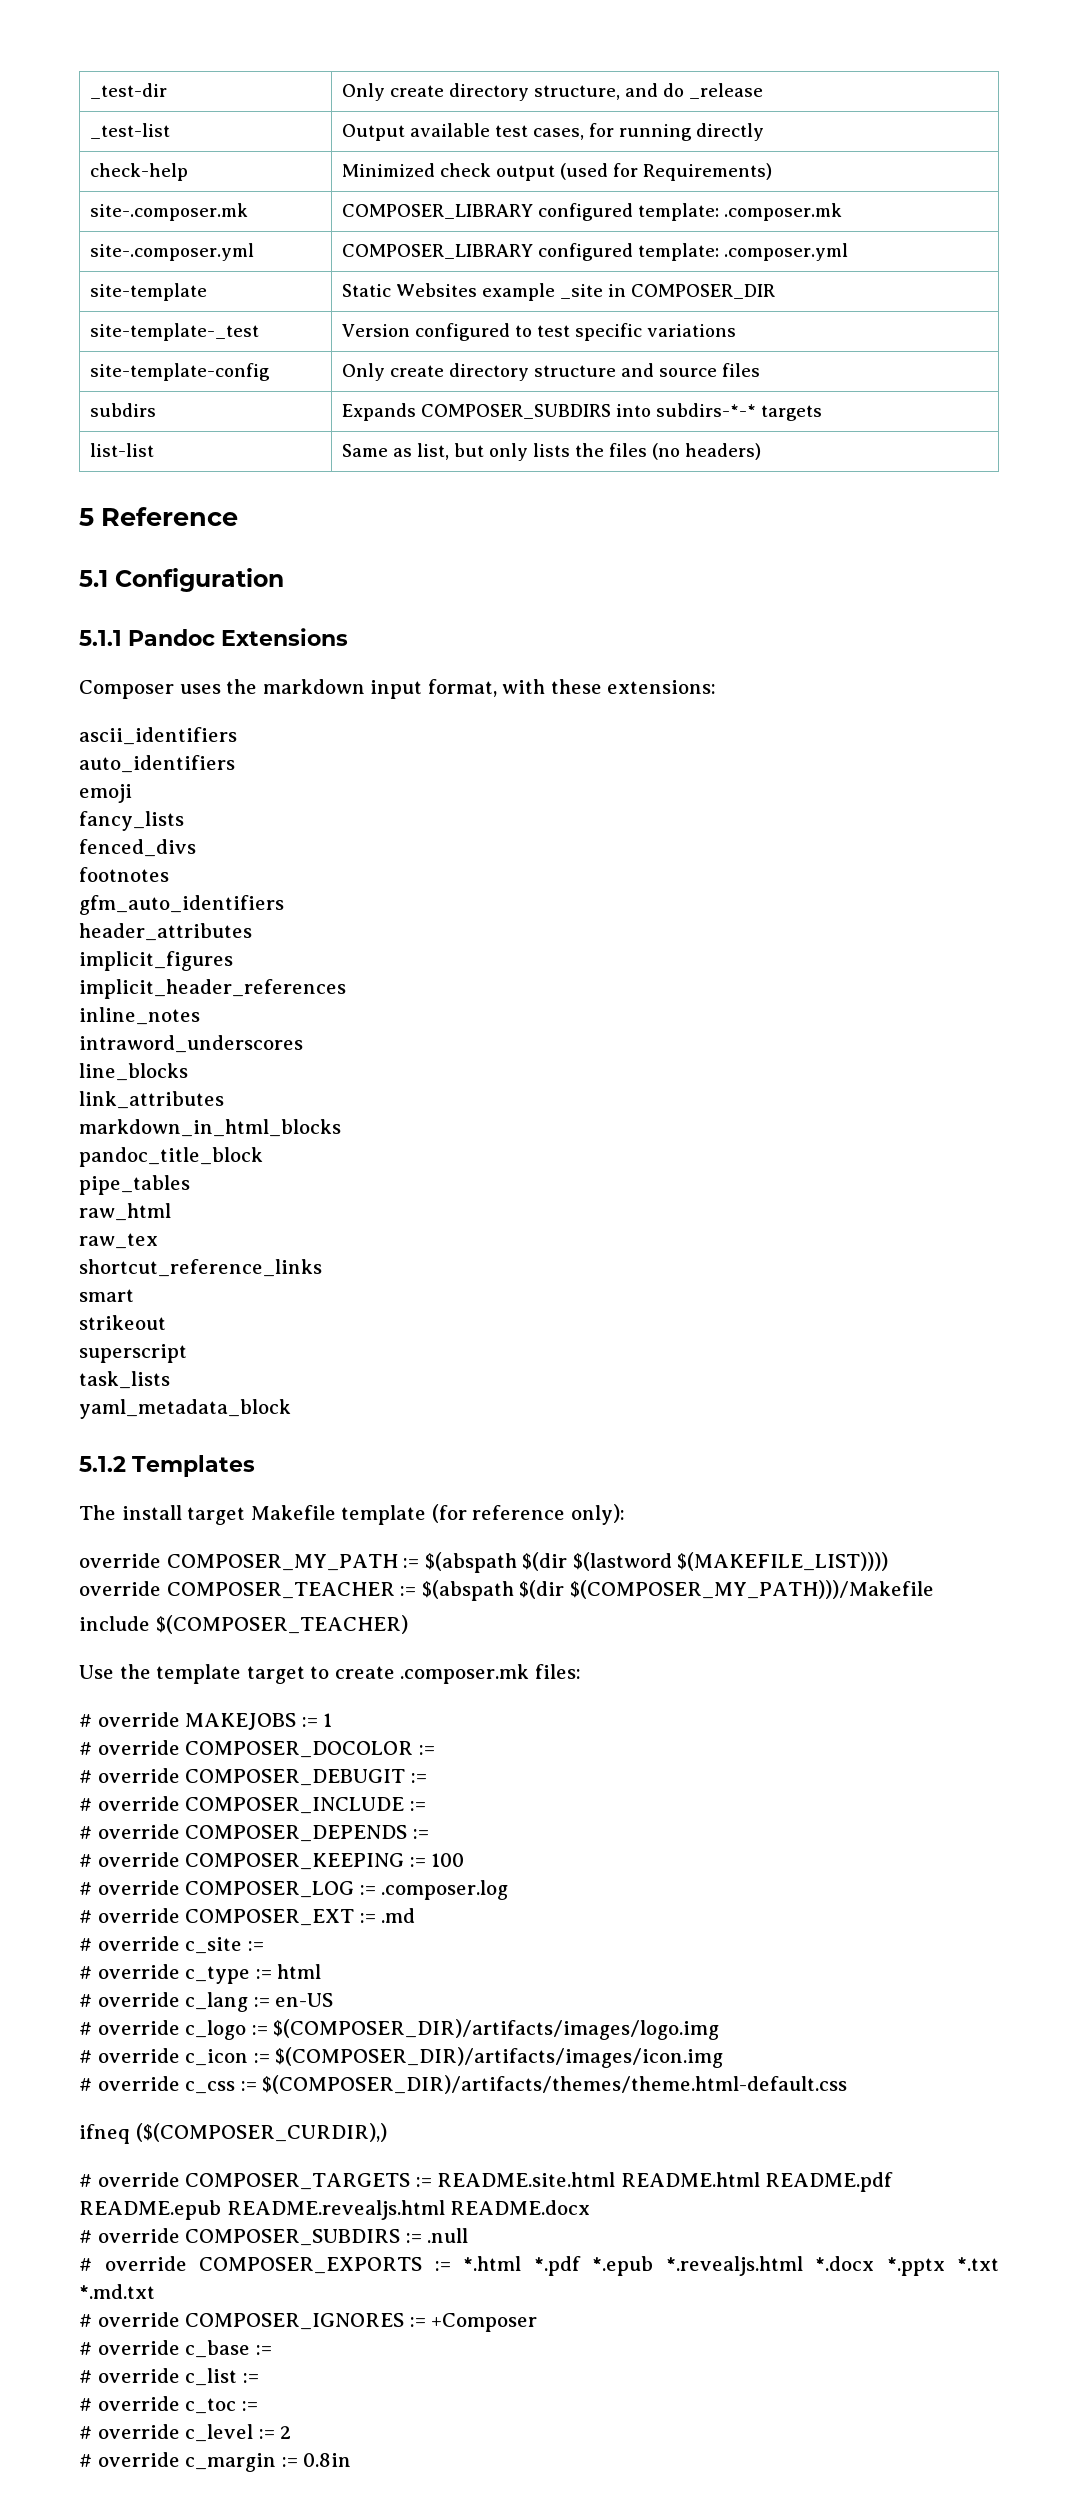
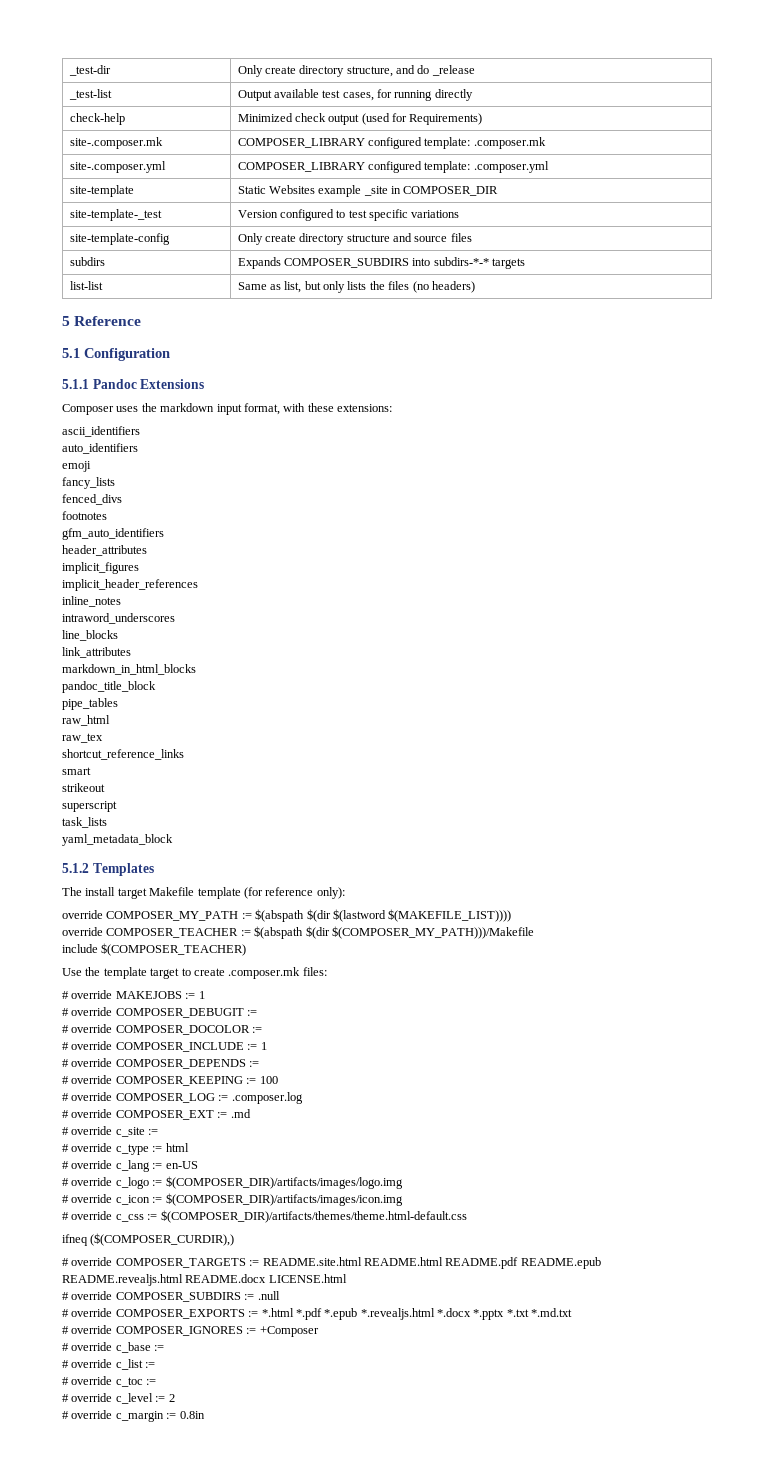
[185,1741,435,1758] [79,1768,406,1786] COMPOSER_DOCOLOR := // # override COMPOSER_DEBUGIT -> [115,1008,258,1018] [62,1024,250,1035] COMPOSER_DEBUGIT := // # override COMPOSER_DOCOLOR
(426, 1806) none -> [260,1042,267,1050] 1
(591, 2207) none -> [268,1274,347,1283] LICENSE.html

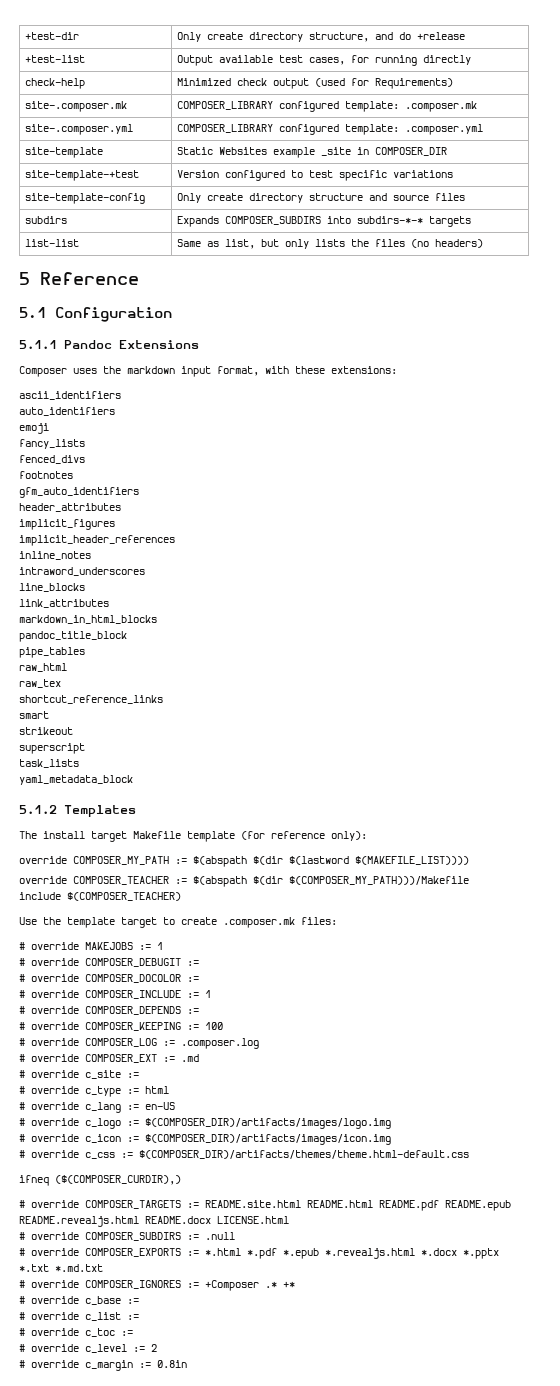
[68,65,111,76] _test-dir -> [25,32,80,40] +test-dir
[431,65,475,76] [68,89,112,100] _release // _test-list -> [417,32,466,40] [25,55,86,63] +release // +test-list
[69,209,162,221] site-template-_test -> [25,170,140,181] site-template-+test
(319, 1331) none -> [265,1281,295,1288] .* +*

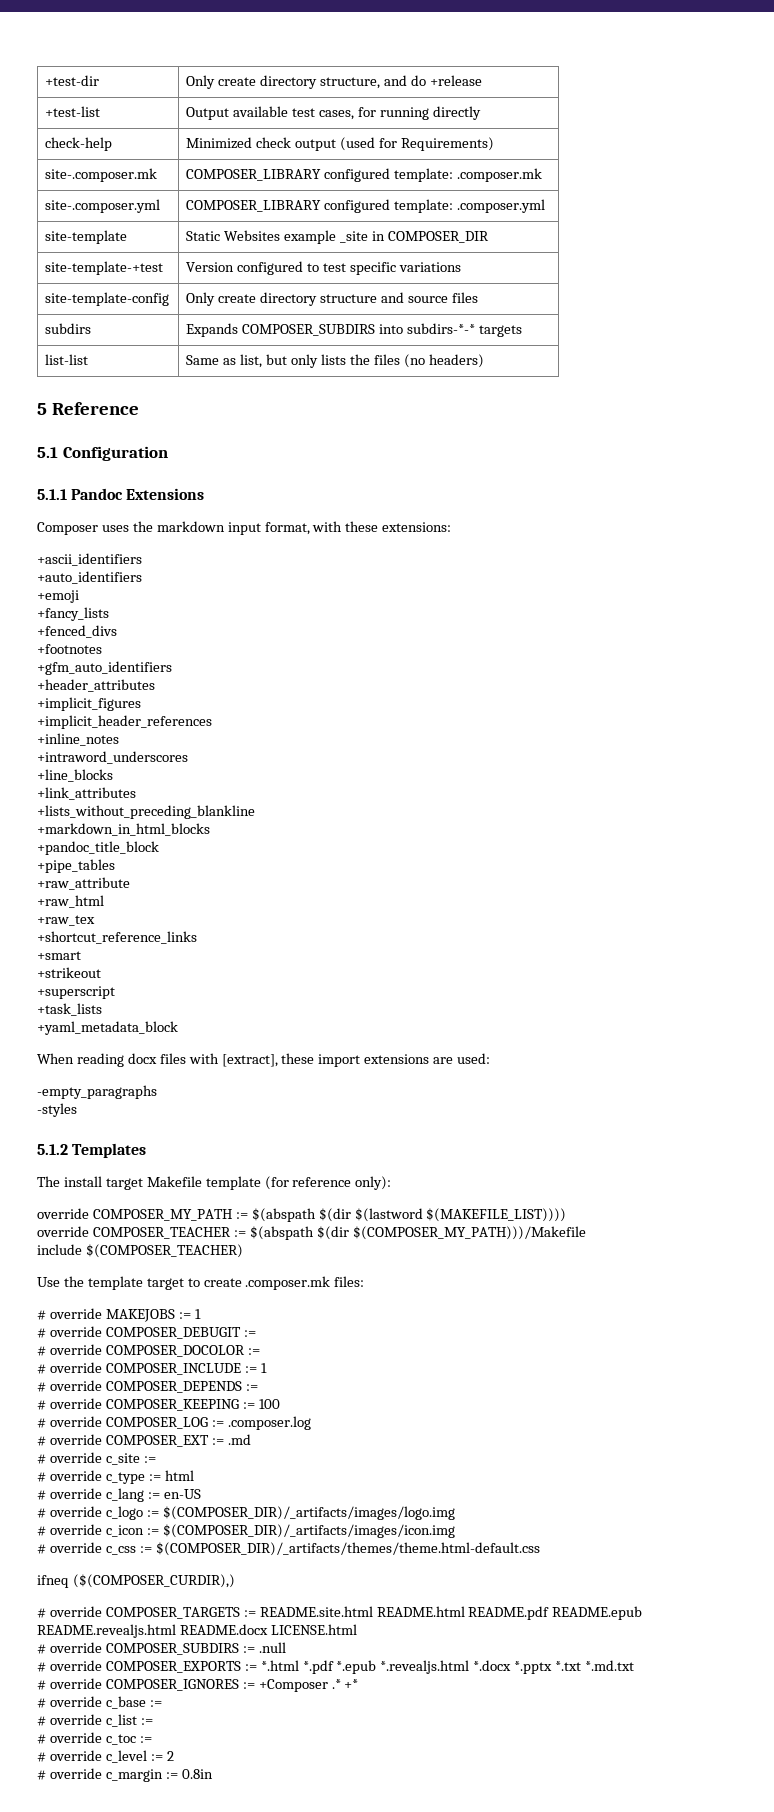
[19,391,121,400] [19,407,115,416] [19,423,49,434] [19,439,85,449] [19,455,85,464] [19,471,73,479] [19,487,139,498] [19,503,121,512] [19,519,115,530] [19,535,175,546] [19,551,91,560] [19,567,145,576] [19,583,85,592] [19,599,109,608] [19,615,157,624] [19,631,127,642] [19,647,85,658] [19,663,67,672] [19,679,61,688] [19,695,163,704] [19,711,49,719] [19,727,73,735] [19,743,85,754] [19,759,79,768] [19,775,133,785] ascii_identifiers // auto_identifiers // emoji // fancy_lists // fenced_divs // footnotes // gfm_auto_identifiers // header_attributes // implicit_figures // implicit_header_references // inline_notes // intraword_underscores // line_blocks // link_attributes // markdown_in_html_blocks // pandoc_title_block // pipe_tables // raw_html // raw_tex // shortcut_reference_links // smart // strikeout // superscript // task_lists // yaml_metadata_block -> [37,553,142,566] [37,571,142,584] [37,590,79,603] [37,607,109,621] [37,625,117,638] [37,644,102,654] [37,661,172,675] [37,679,155,692] [37,697,141,711] [37,715,212,729] [37,733,119,746] [37,751,188,764] [37,769,113,782] [37,787,136,800] [37,805,255,819] [37,823,210,836] [37,841,159,855] [37,859,115,873] [37,877,130,890] [37,895,104,908] [37,915,95,926] [37,931,197,944] [37,951,81,960] [37,967,101,978] [37,986,115,999] [37,1003,102,1016] [37,1021,178,1035] [37,1053,491,1067] [37,1085,157,1099] [37,1103,77,1117] +ascii_identifiers // +auto_identifiers // +emoji // +fancy_lists // +fenced_divs // +footnotes // +gfm_auto_identifiers // +header_attributes // +implicit_figures // +implicit_header_references // +inline_notes // +intraword_underscores // +line_blocks // +link_attributes // +lists_without_preceding_blankline // +markdown_in_html_blocks // +pandoc_title_block // +pipe_tables // +raw_attribute // +raw_html // +raw_tex // +shortcut_reference_links // +smart // +strikeout // +superscript // +task_lists // +yaml_metadata_block // When reading docx files with [extract], these import extensions are used: // -empty_paragraphs // -styles
[145,1118,391,1129] $(COMPOSER_DIR)/artifacts/images/logo.img -> [162,1506,455,1520] $(COMPOSER_DIR)/_artifacts/images/logo.img
[145,1134,391,1145] $(COMPOSER_DIR)/artifacts/images/icon.img -> [162,1524,455,1538] $(COMPOSER_DIR)/_artifacts/images/icon.img
[139,1150,469,1159] $(COMPOSER_DIR)/artifacts/themes/theme.html-default.css -> [155,1542,540,1556] $(COMPOSER_DIR)/_artifacts/themes/theme.html-default.css

